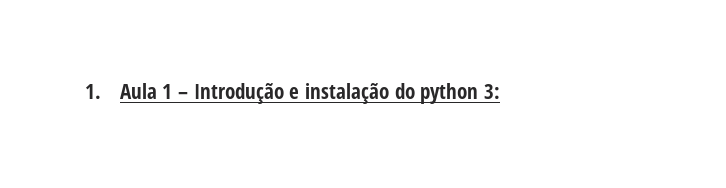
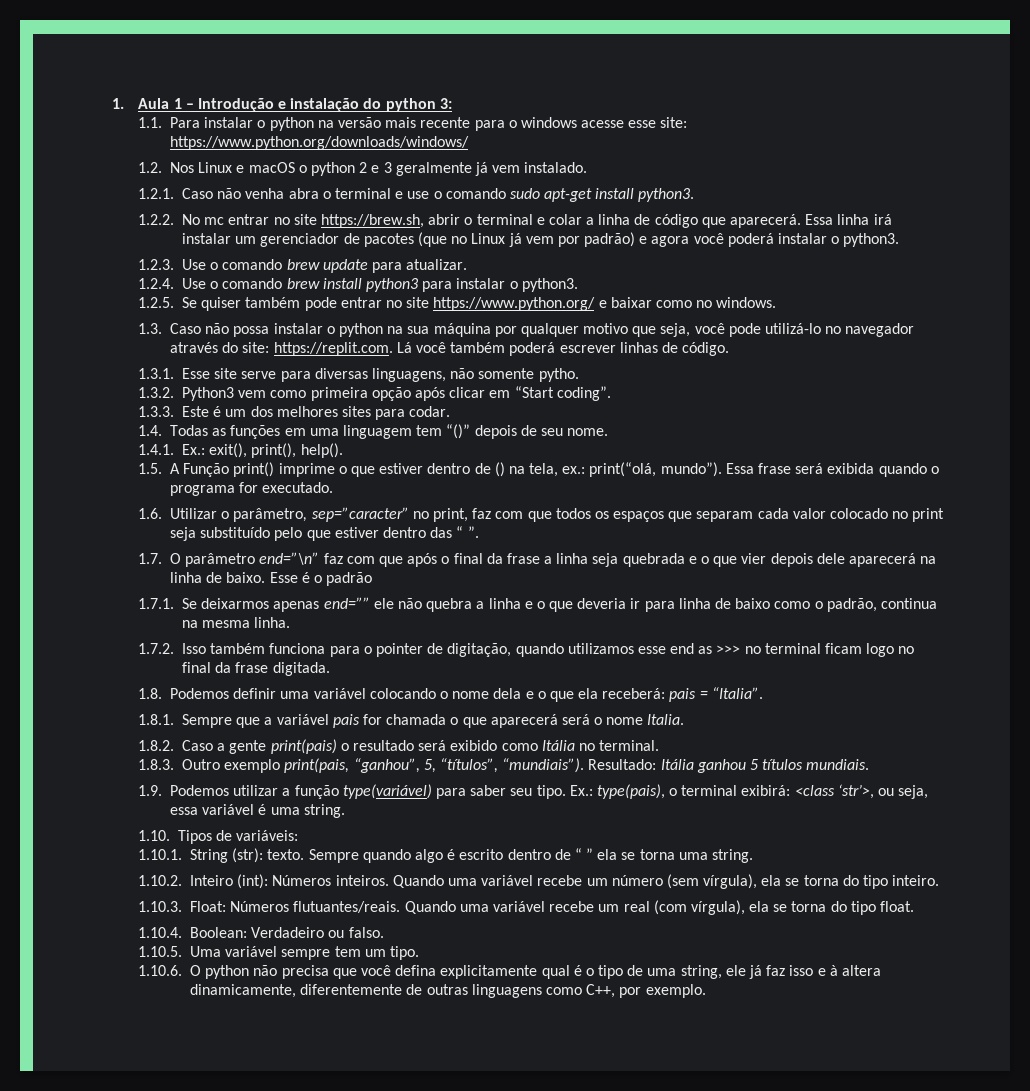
(501, 91) none -> [138,117,688,131] [170,136,470,150] [138,162,588,176] [138,188,695,202] [138,214,892,228] [182,232,900,247] [138,259,468,273] [138,278,578,292] [138,297,777,311] [138,323,915,337] [170,342,730,356] [138,368,579,382] [138,386,611,401] [138,406,451,420] [138,424,609,439] [138,443,343,458] [138,462,939,477] [170,482,334,496] [138,507,945,522] [170,526,479,541] [138,552,937,567] [170,572,373,586] [138,597,937,612] [182,617,291,628] [138,643,915,657] [182,662,330,676] [138,687,763,702] [138,714,685,728] [138,739,660,754] [138,758,870,773] [138,784,929,799] [170,804,345,818] [138,830,299,844] [138,848,754,863] [138,874,940,889] [138,900,915,915] [138,927,384,938] [138,946,419,960] [138,965,881,979] [190,984,706,998] // 1.1. Para instalar o python na versão mais recente para o windows acesse esse site: https://www.python.org/downloads/windows/ // 1.2. Nos Linux e macOS o python 2 e 3 geralmente já vem instalado. // 1.2.1. Caso não venha abra o terminal e use o comando sudo apt-get install python3. // 1.2.2. No mc entrar no site https://brew.sh, abrir o terminal e colar a linha de código que aparecerá. Essa linha irá instalar um gerenciador de pacotes (que no Linux já vem por padrão) e agora você poderá instalar o python3. // 1.2.3. Use o comando brew update para atualizar. // 1.2.4. Use o comando brew install python3 para instalar o python3. // 1.2.5. Se quiser também pode entrar no site https://www.python.org/ e baixar como no windows. // 1.3. Caso não possa instalar o python na sua máquina por qualquer motivo que seja, você pode utilizá-lo no navegador através do site: https://replit.com. Lá você também poderá escrever linhas de código. // 1.3.1. Esse site serve para diversas linguagens, não somente pytho. // 1.3.2. Python3 vem como primeira opção após clicar em “Start coding”. // 1.3.3. Este é um dos melhores sites para codar. // 1.4. Todas as funções em uma linguagem tem “()” depois de seu nome. // 1.4.1. Ex.: exit(), print(), help(). // 1.5. A Função print() imprime o que estiver dentro de () na tela, ex.: print(“olá, mundo”). Essa frase será exibida quando o programa for executado. // 1.6. Utilizar o parâmetro, sep=”caracter” no print, faz com que todos os espaços que separam cada valor colocado no print seja substituído pelo que estiver dentro das “ ”. // 1.7. O parâmetro end=”\n” faz com que após o final da frase a linha seja quebrada e o que vier depois dele aparecerá na linha de baixo. Esse é o padrão // 1.7.1. Se deixarmos apenas end=”” ele não quebra a linha e o que deveria ir para linha de baixo como o padrão, continua na mesma linha. // 1.7.2. Isso também funciona para o pointer de digitação, quando utilizamos esse end as >>> no terminal ficam logo no final da frase digitada. // 1.8. Podemos definir uma variável colocando o nome dela e o que ela receberá: pais = “Italia”. // 1.8.1. Sempre que a variável pais for chamada o que aparecerá será o nome Italia. // 1.8.2. Caso a gente print(pais) o resultado será exibido como Itália no terminal. // 1.8.3. Outro exemplo print(pais, “ganhou”, 5, “títulos”, “mundiais”). Resultado: Itália ganhou 5 títulos mundiais. // 1.9. Podemos utilizar a função type(variável) para saber seu tipo. Ex.: type(pais), o terminal exibirá: <class ‘str’>, ou seja, essa variável é uma string. // 1.10. Tipos de variáveis: // 1.10.1. String (str): texto. Sempre quando algo é escrito dentro de “ ” ela se torna uma string. // 1.10.2. Inteiro (int): Números inteiros. Quando uma variável recebe um número (sem vírgula), ela se torna do tipo inteiro. // 1.10.3. Float: Números flutuantes/reais. Quando uma variável recebe um real (com vírgula), ela se torna do tipo float. // 1.10.4. Boolean: Verdadeiro ou falso. // 1.10.5. Uma variável sempre tem um tipo. // 1.10.6. O python não precisa que você defina explicitamente qual é o tipo de uma string, ele já faz isso e à altera dinamicamente, diferentemente de outras linguagens como C++, por exemplo.

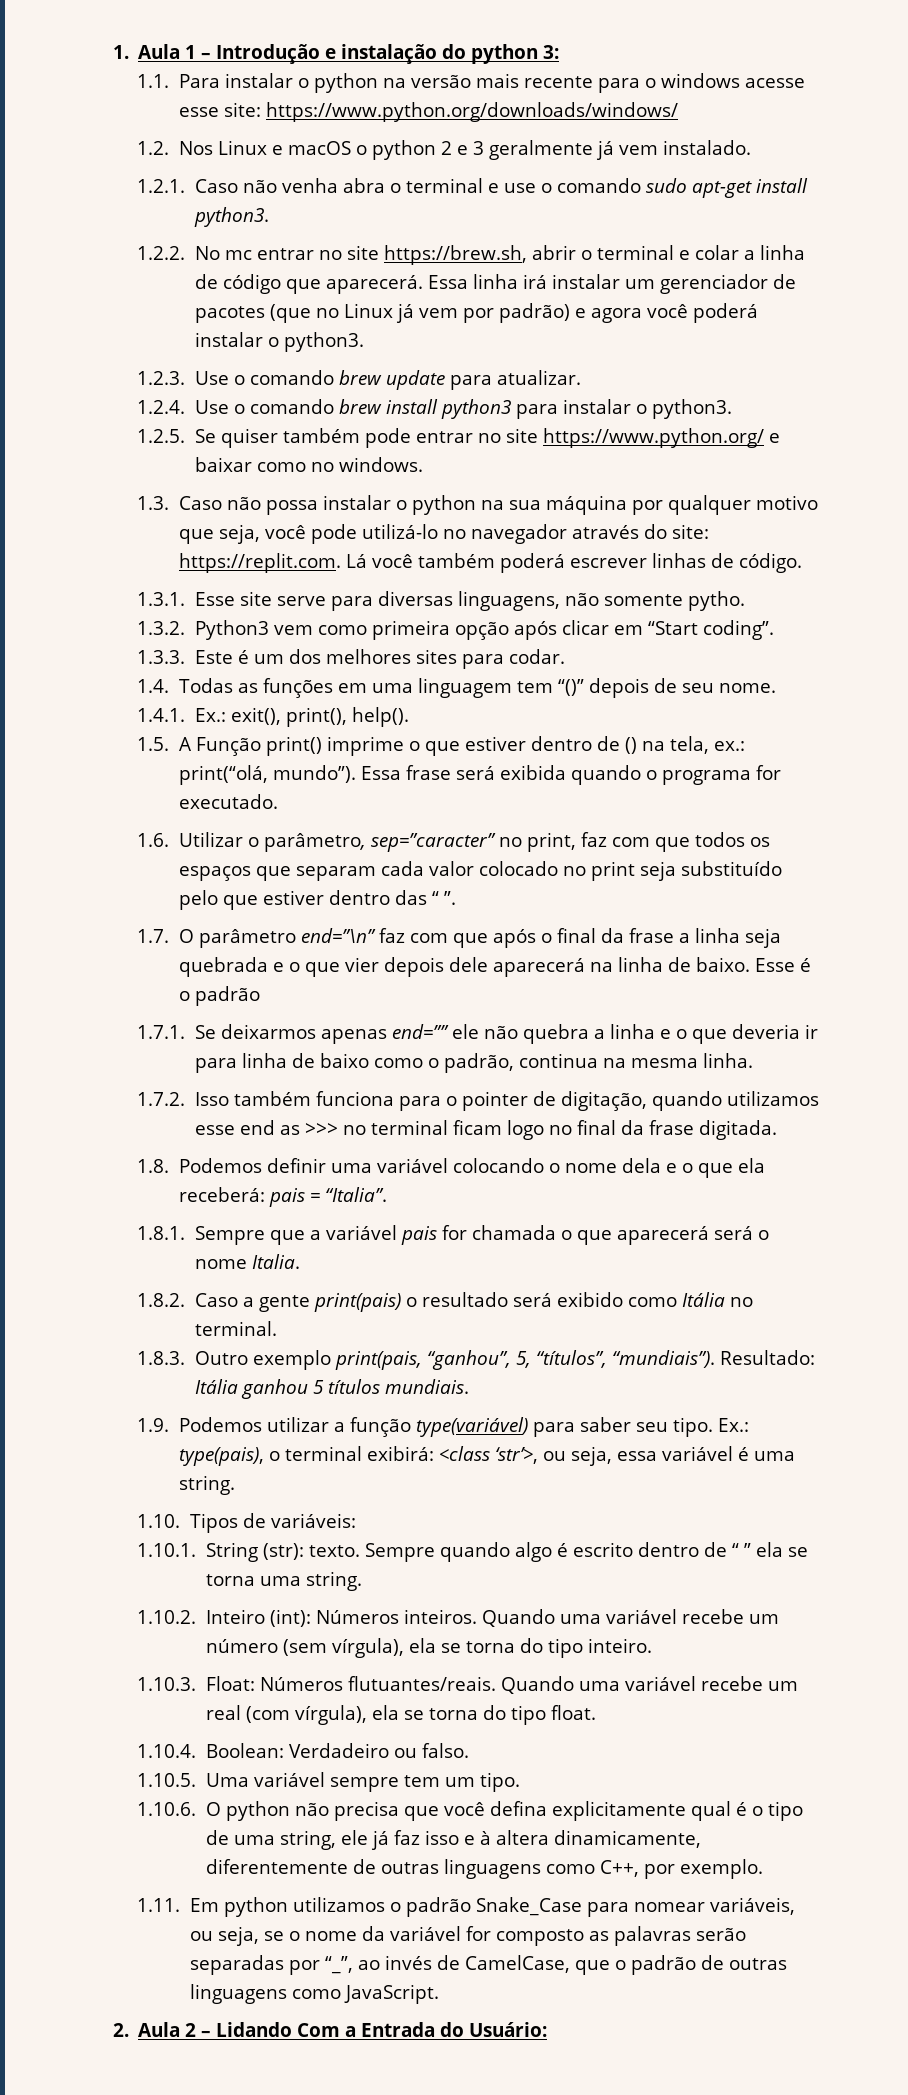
(706, 991) none -> [137,1897,795,1917] [189,1926,746,1946] [189,1955,787,1975] [189,1984,439,2004] [112,2022,547,2037] // 1.11. Em python utilizamos o padrão Snake_Case para nomear variáveis, ou seja, se o nome da variável for composto as palavras serão separadas por “_”, ao invés de CamelCase, que o padrão de outras linguagens como JavaScript. // 2. Aula 2 – Lidando Com a Entrada do Usuário:

